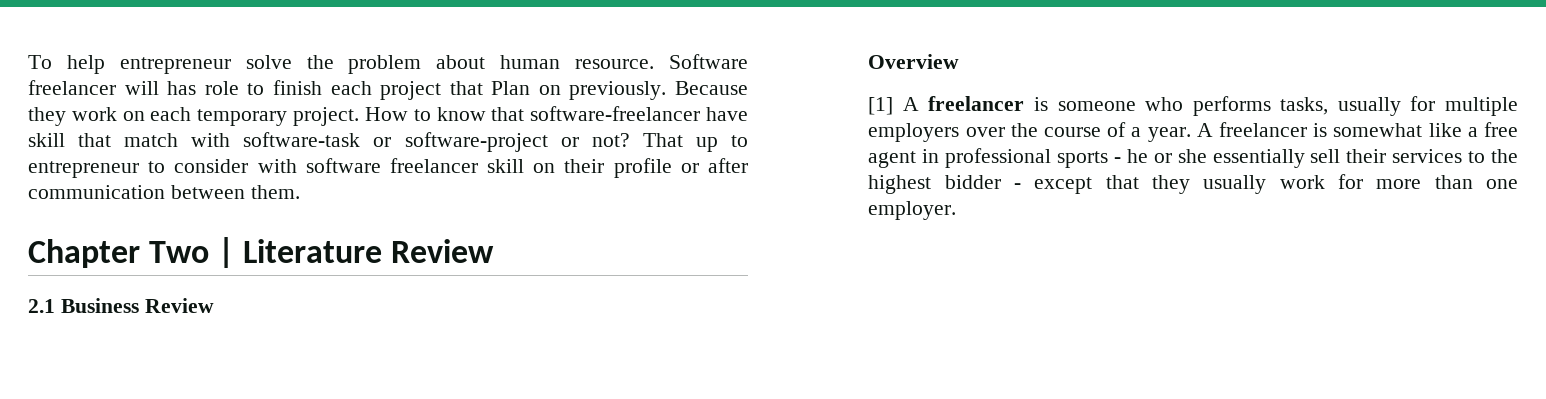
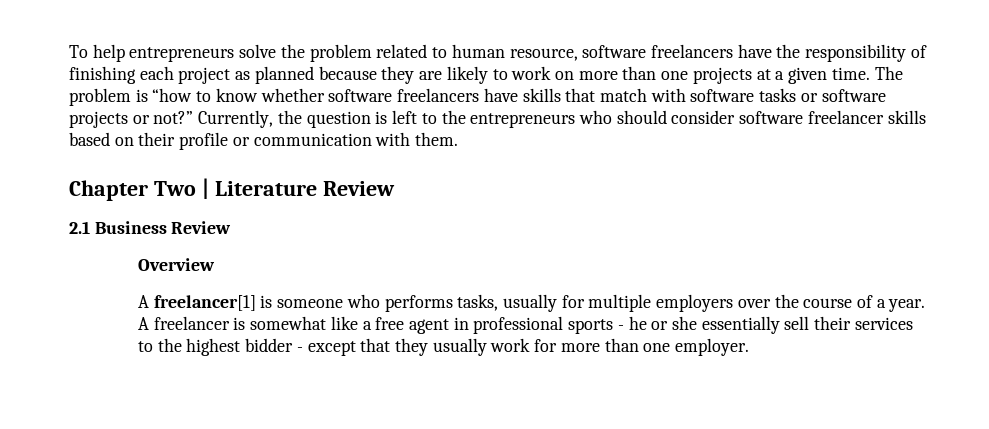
[119,57,231,74] entrepreneur -> [129,47,235,62] entrepreneurs
[436,54,749,69] [28,80,748,100] [28,106,748,126] [28,132,749,152] [28,158,525,178] about human resource. Software freelancer will has role to finish each project that Plan on previously. Because they work on each temporary project. How to know that software-freelancer have skill that match with software-task or software-project or not? That up to entrepreneur to consider with software freelancer skill -> [376,44,927,62] [69,66,903,84] [69,88,886,106] [69,110,926,128] [69,132,110,146] related to human resource, software freelancers have the responsibility of finishing each project as planned because they are likely to work on more than one projects at a given time. The problem is “how to know whether software freelancers have skills that match with software tasks or software projects or not?” Currently, the question is left to the entrepreneurs who should consider software freelancer skills based
[707,158,748,173] [28,185,245,199] after communication between -> [253,132,411,146] communication with
[868,96,1025,115] [1] A freelancer -> [137,295,256,311] A freelancer[1]

